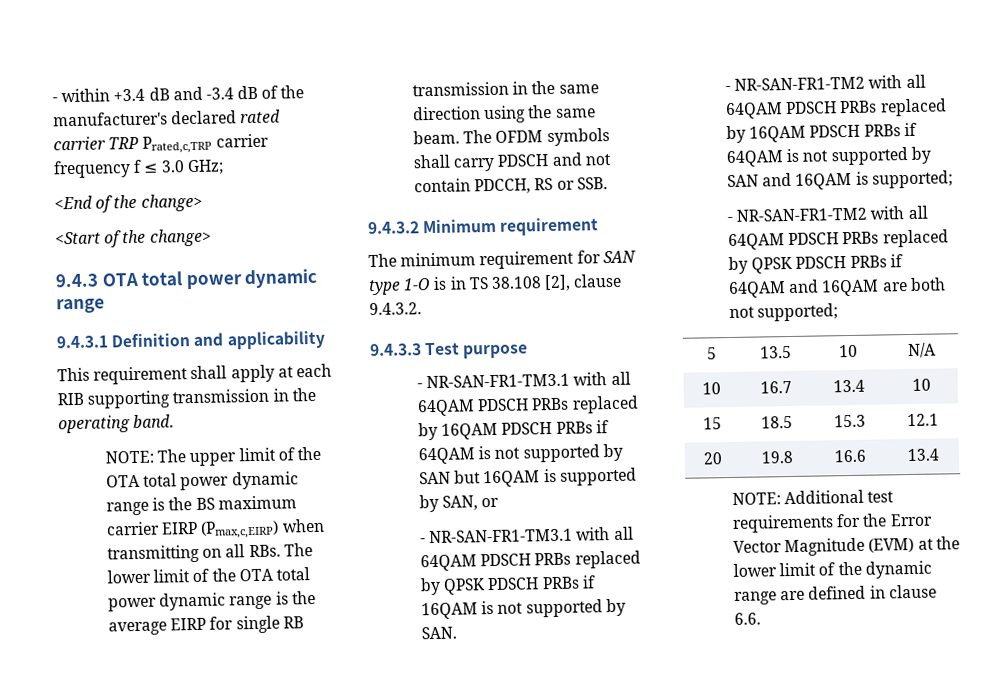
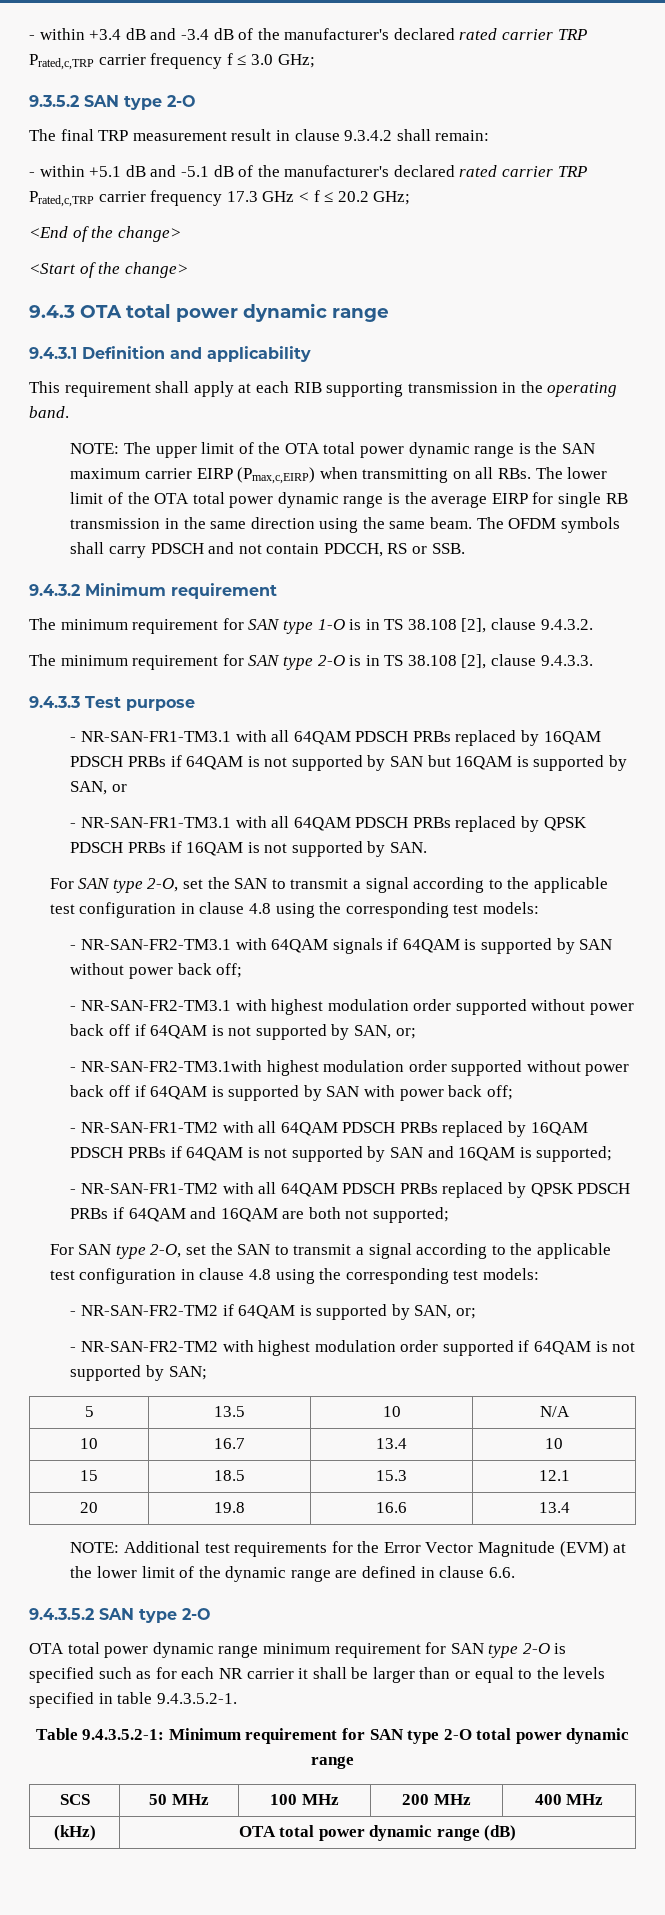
(224, 167) none -> [29,95,196,110] [29,129,490,141] [29,165,587,177] [29,190,411,207] // 9.3.5.2 SAN type 2-O // The final TRP measurement result in clause 9.3.4.2 shall remain: // - within +5.1 dB and -5.1 dB of the manufacturer's declared rated carrier TRP Prated,c,TRP carrier frequency 17.3 GHz < f ≤ 20.2 GHz;
[195,497,215,510] BS -> [562,443,596,454] SAN
(422, 309) none -> [29,654,593,670] // The minimum requirement for SAN type 2-O is in TS 38.108 [2], clause 9.4.3.3.
(458, 633) none -> [49,877,608,893] [49,902,539,918] [70,938,613,954] [70,963,243,979] [70,999,635,1015] [70,1024,416,1040] [70,1060,630,1076] [70,1085,513,1101] // For SAN type 2-O, set the SAN to transmit a signal according to the applicable test configuration in clause 4.8 using the corresponding test models: // - NR-SAN-FR2-TM3.1 with 64QAM signals if 64QAM is supported by SAN without power back off; // - NR-SAN-FR2-TM3.1 with highest modulation order supported without power back off if 64QAM is not supported by SAN, or; // - NR-SAN-FR2-TM3.1with highest modulation order supported without power back off if 64QAM is supported by SAN with power back off;
(839, 312) none -> [49,1243,611,1259] [49,1268,539,1284] [70,1304,477,1320] [70,1340,636,1356] [70,1365,207,1381] // For SAN type 2-O, set the SAN to transmit a signal according to the applicable test configuration in clause 4.8 using the corresponding test models: // - NR-SAN-FR2-TM2 if 64QAM is supported by SAN, or; // - NR-SAN-FR2-TM2 with highest modulation order supported if 64QAM is not supported by SAN;
(762, 618) none -> [29,1608,211,1623] [29,1642,567,1658] [29,1667,606,1683] [29,1692,237,1708] [35,1728,630,1744] [311,1756,354,1769] [59,1794,90,1805] [149,1794,209,1805] [270,1794,339,1805] [402,1794,471,1805] [534,1794,604,1805] [53,1825,96,1841] [238,1825,517,1841] // 9.4.3.5.2 SAN type 2-O // OTA total power dynamic range minimum requirement for SAN type 2-O is specified such as for each NR carrier it shall be larger than or equal to the levels specified in table 9.4.3.5.2-1. // Table 9.4.3.5.2-1: Minimum requirement for SAN type 2-O total power dynamic range // SCS | 50 MHz | 100 MHz | 200 MHz | 400 MHz // (kHz) | OTA total power dynamic range (dB)

